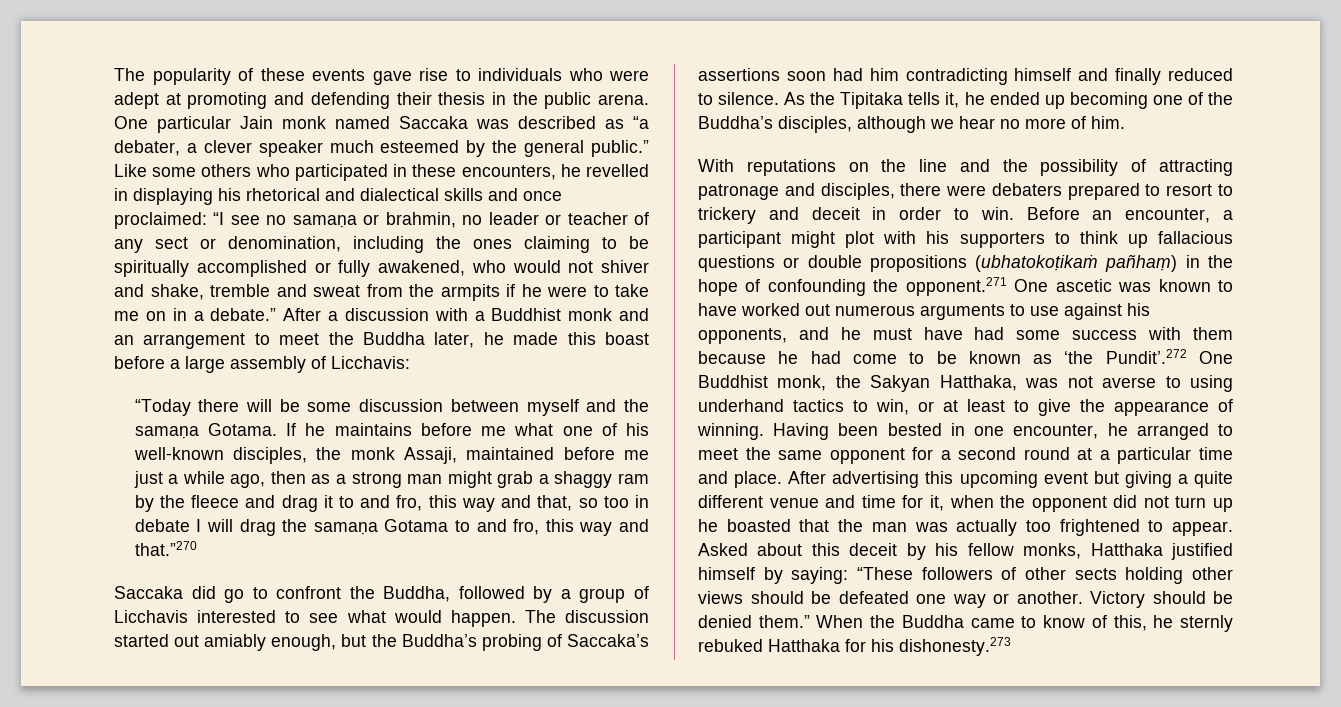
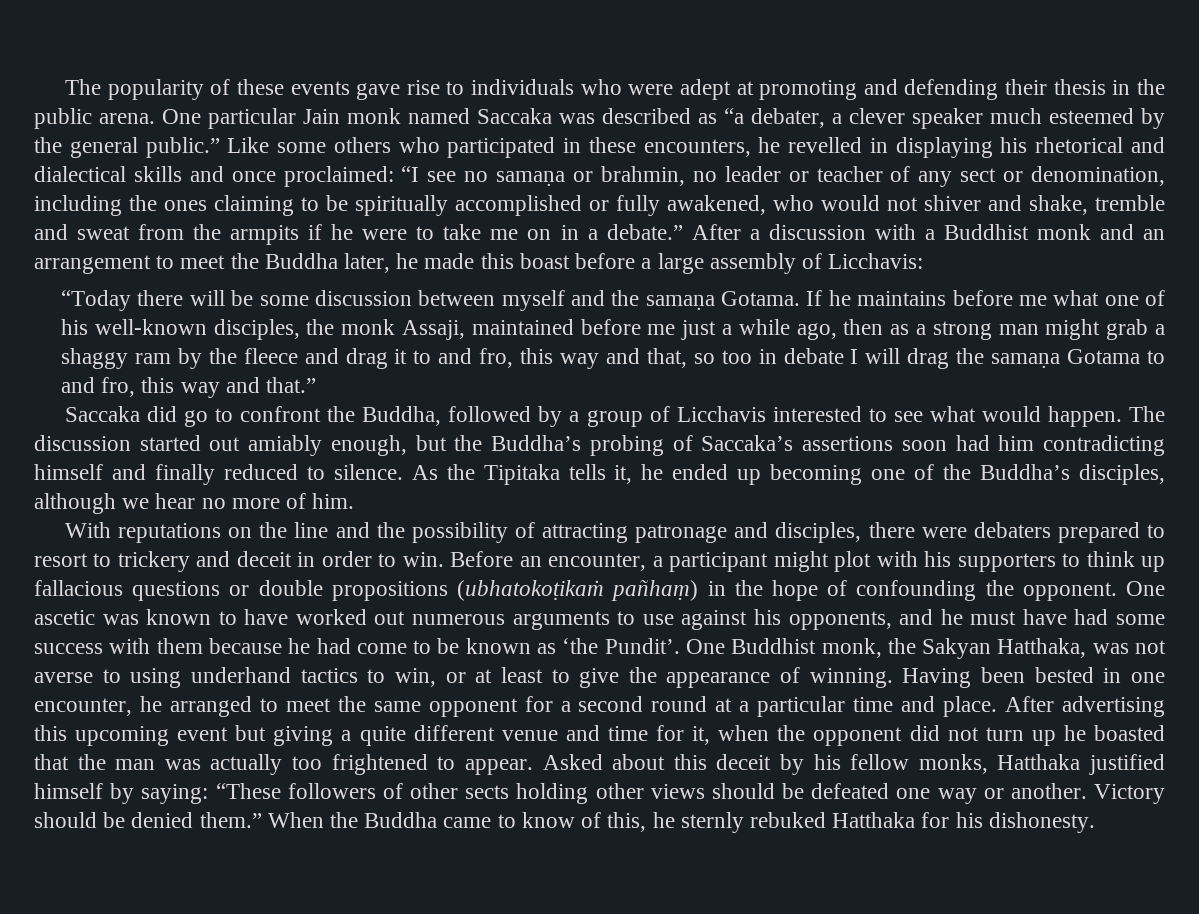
[134,541,197,556] that.”270 -> [266,377,317,393] that.”
[905,277,1007,296] opponent.271 -> [1022,582,1117,601] opponent.
[1105,349,1187,364] Pundit’.272 -> [604,638,680,654] Pundit’.
[899,637,1011,656] dishonesty.273 -> [988,812,1095,833] dishonesty.

